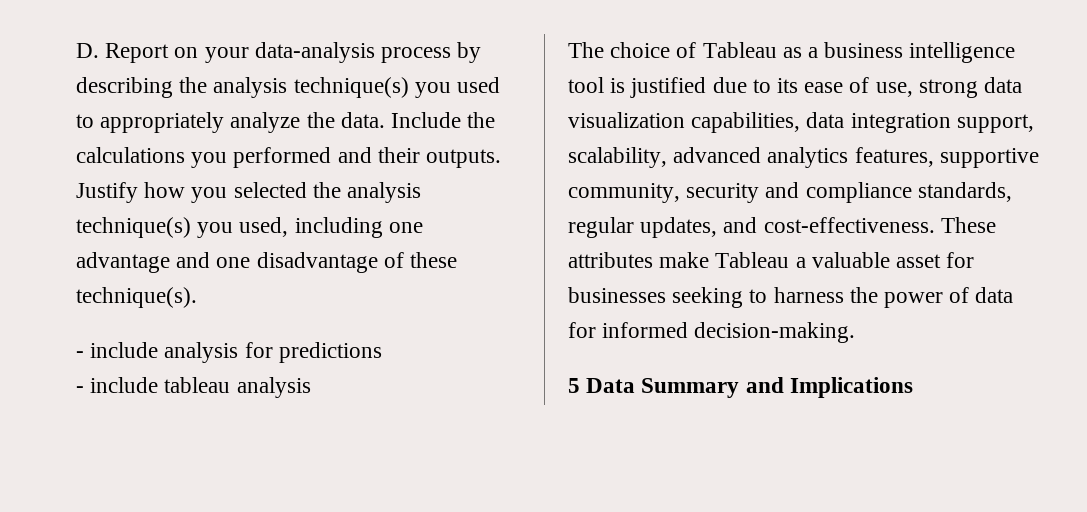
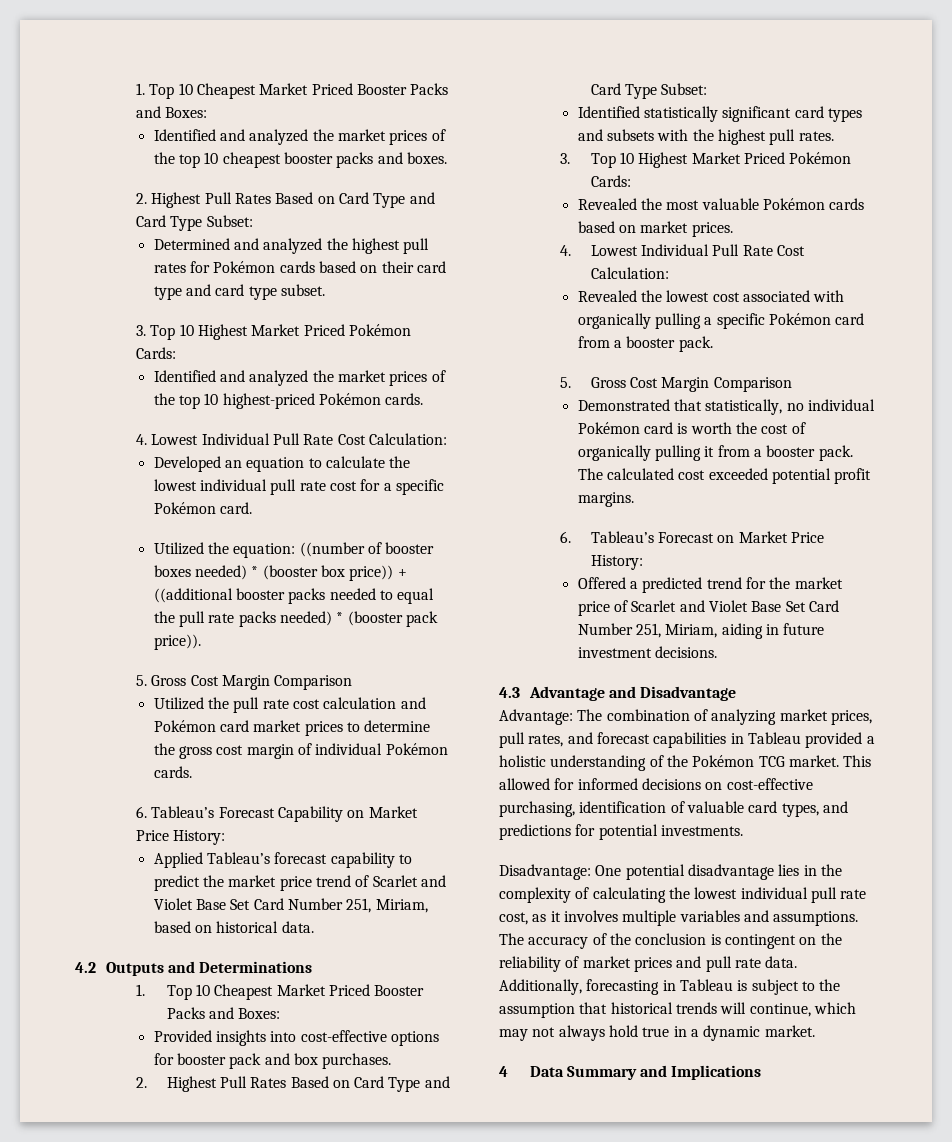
[75,42,482,63] [75,77,501,98] [75,112,496,133] [75,147,502,168] [75,182,422,203] [75,217,423,238] [75,252,458,273] [75,287,197,308] [75,342,382,363] [75,377,311,398] [568,42,1016,63] [568,77,1023,98] [568,112,1034,133] [568,147,1039,168] [568,182,1012,203] [568,217,996,238] [568,252,975,268] [568,287,1014,308] [568,322,856,343] [568,378,580,393] D. Report on your data-analysis process by describing the analysis technique(s) you used to appropriately analyze the data. Include the calculations you performed and their outputs. Justify how you selected the analysis technique(s) you used, including one advantage and one disadvantage of these technique(s). // - include analysis for predictions // - include tableau analysis // The choice of Tableau as a business intelligence tool is justified due to its ease of use, strong data visualization capabilities, data integration support, scalability, advanced analytics features, supportive community, security and compliance standards, regular updates, and cost-effectiveness. These attributes make Tableau a valuable asset for businesses seeking to harness the power of data for informed decision-making. // 5 -> [136,83,449,99] [136,106,208,118] [153,129,446,145] [153,152,447,168] [136,192,435,208] [136,215,253,231] [153,238,430,254] [153,261,446,273] [153,284,325,300] [136,324,411,340] [136,347,177,359] [153,370,446,386] [153,393,424,409] [136,433,447,445] [153,456,411,472] [153,479,444,495] [153,502,252,514] [153,542,435,558] [153,565,407,581] [153,588,435,604] [153,611,438,627] [153,634,201,650] [136,675,353,690] [153,697,426,713] [153,720,431,736] [153,743,448,759] [153,766,192,778] [136,806,418,822] [136,830,226,845] [153,852,412,868] [153,875,446,891] [153,898,428,913] [153,921,314,933] [75,961,313,976] [136,984,425,1000] [166,1007,281,1019] [153,1030,439,1046] [153,1053,392,1069] [136,1076,450,1092] [590,83,708,99] [577,106,862,122] [577,129,834,145] [560,152,852,168] [590,175,631,187] [577,198,865,210] [577,221,733,237] [560,244,805,256] [590,267,669,279] [577,290,845,302] [577,313,865,329] [577,336,713,352] [560,377,792,392] [577,399,875,415] [577,422,806,434] [577,445,853,461] [577,468,872,484] [577,492,634,507] [560,531,824,543] [590,555,643,570] [577,577,843,593] [577,600,839,616] [577,623,825,639] [577,646,717,658] [499,686,737,701] [499,709,872,725] [499,732,875,748] [499,755,872,771] [499,778,813,790] [499,801,848,817] [499,824,743,840] [499,864,842,880] [499,887,867,903] [499,910,859,926] [499,933,842,949] [499,956,798,972] [499,979,841,995] [499,1002,856,1018] [499,1025,815,1041] [499,1066,508,1077] 1. Top 10 Cheapest Market Priced Booster Packs and Boxes: // Identified and analyzed the market prices of the top 10 cheapest booster packs and boxes. // 2. Highest Pull Rates Based on Card Type and Card Type Subset: // Determined and analyzed the highest pull rates for Pokémon cards based on their card type and card type subset. // 3. Top 10 Highest Market Priced Pokémon Cards: // Identified and analyzed the market prices of the top 10 highest-priced Pokémon cards. // 4. Lowest Individual Pull Rate Cost Calculation: // Developed an equation to calculate the lowest individual pull rate cost for a specific Pokémon card. // Utilized the equation: ((number of booster boxes needed) * (booster box price)) + ((additional booster packs needed to equal the pull rate packs needed) * (booster pack price)). // 5. Gross Cost Margin Comparison // Utilized the pull rate cost calculation and Pokémon card market prices to determine the gross cost margin of individual Pokémon cards. // 6. Tableau’s Forecast Capability on Market Price History: // Applied Tableau’s forecast capability to predict the market price trend of Scarlet and Violet Base Set Card Number 251, Miriam, based on historical data. // 4.2 Outputs and Determinations // 1. Top 10 Cheapest Market Priced Booster Packs and Boxes: // Provided insights into cost-effective options for booster pack and box purchases. // 2. Highest Pull Rates Based on Card Type and Card Type Subset: // Identified statistically significant card types and subsets with the highest pull rates. // 3. Top 10 Highest Market Priced Pokémon Cards: // Revealed the most valuable Pokémon cards based on market prices. // 4. Lowest Individual Pull Rate Cost Calculation: // Revealed the lowest cost associated with organically pulling a specific Pokémon card from a booster pack. // 5. Gross Cost Margin Comparison // Demonstrated that statistically, no individual Pokémon card is worth the cost of organically pulling it from a booster pack. The calculated cost exceeded potential profit margins. // 6. Tableau’s Forecast on Market Price History: // Offered a predicted trend for the market price of Scarlet and Violet Base Set Card Number 251, Miriam, aiding in future investment decisions. // 4.3 Advantage and Disadvantage // Advantage: The combination of analyzing market prices, pull rates, and forecast capabilities in Tableau provided a holistic understanding of the Pokémon TCG market. This allowed for informed decisions on cost-effective purchasing, identification of valuable card types, and predictions for potential investments. // Disadvantage: One potential disadvantage lies in the complexity of calculating the lowest individual pull rate cost, as it involves multiple variables and assumptions. The accuracy of the conclusion is contingent on the reliability of market prices and pull rate data. Additionally, forecasting in Tableau is subject to the assumption that historical trends will continue, which may not always hold true in a dynamic market. // 4

